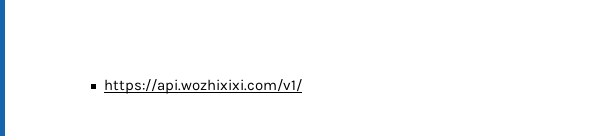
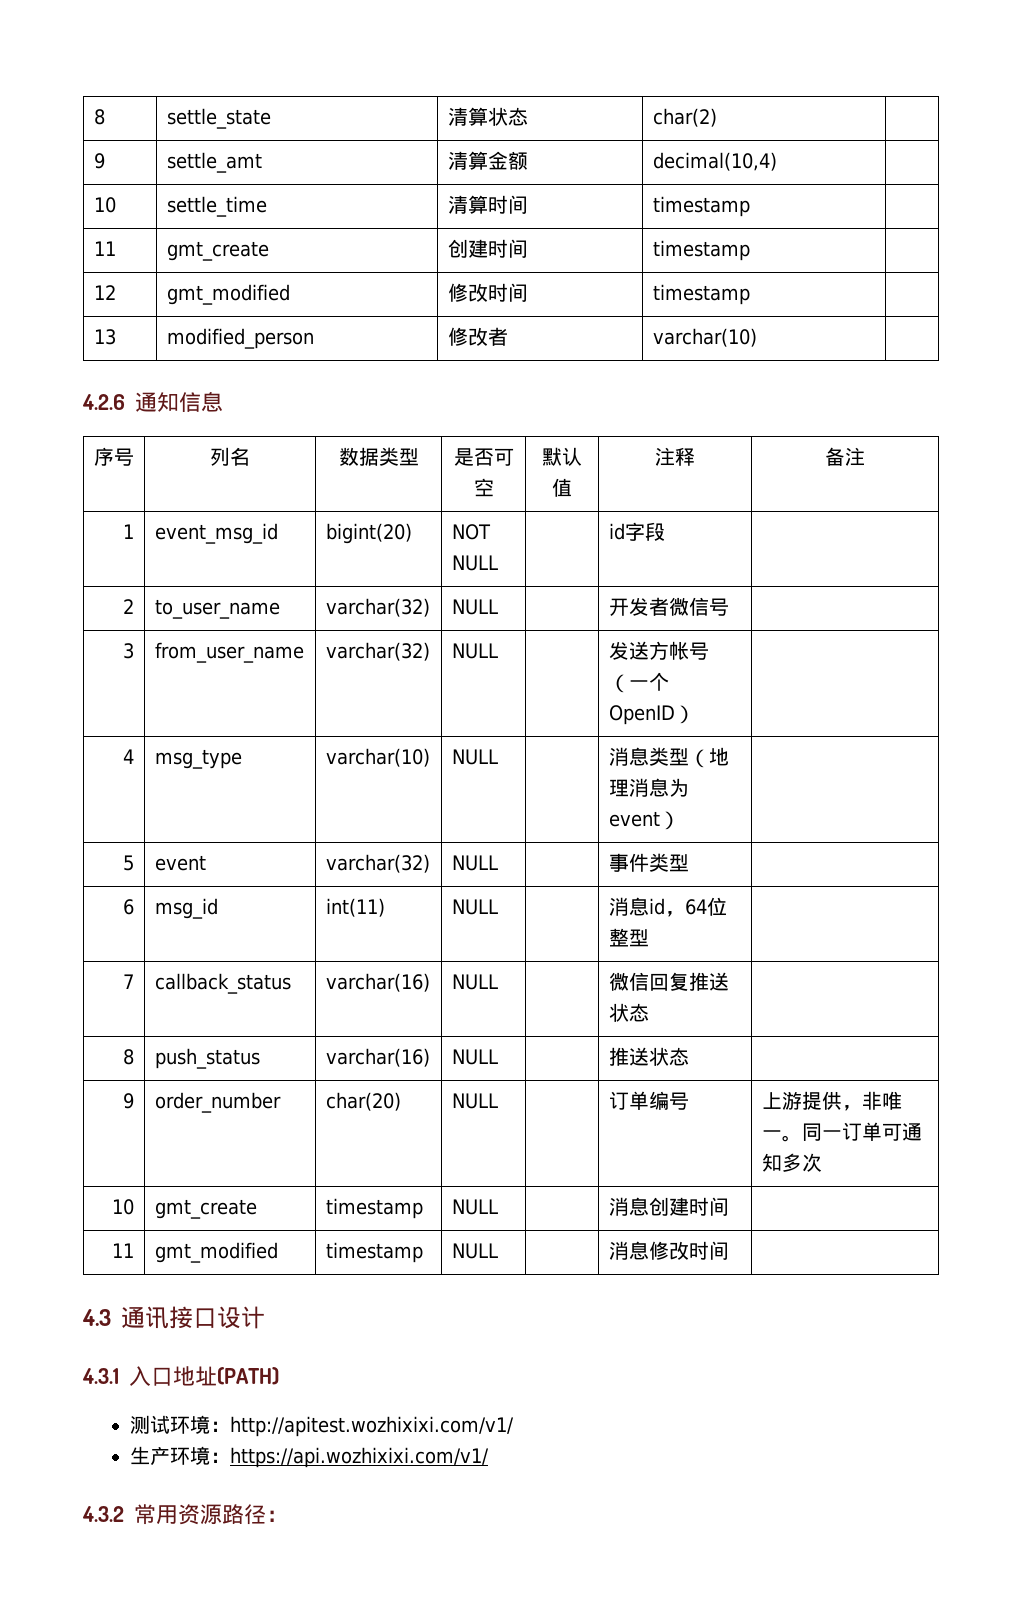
[104,79,303,94] https://api.wozhixixi.com/v1/ -> [93,109,105,125] [166,108,271,129] [447,107,528,126] [652,108,717,127] [93,153,105,169] [166,152,262,173] [447,151,528,170] [652,152,777,171] [93,197,116,213] [166,196,267,217] [447,195,528,214] [652,196,750,217] [93,241,116,256] [166,241,269,261] [447,239,528,258] [652,240,750,261] [93,285,116,300] [166,284,290,305] [447,283,528,302] [652,284,750,305] [93,329,116,345] [166,328,314,349] [447,327,508,346] [652,328,757,347] [82,391,223,412] [94,447,134,466] [210,447,250,466] [338,447,419,466] [453,448,514,466] [473,478,494,497] [542,447,582,466] [552,478,572,497] [655,447,695,466] [825,447,865,466] [123,524,135,539] [154,523,278,544] [325,523,412,544] [451,524,491,540] [451,555,498,571] [608,522,665,541] [123,599,135,614] [154,599,280,619] [325,598,430,617] [451,599,498,615] [608,597,729,616] [123,643,135,659] [154,642,304,663] [325,642,430,661] [451,643,498,659] [608,641,709,660] [608,672,669,693] [608,705,695,725] [123,749,135,764] [154,749,242,769] [325,748,430,767] [451,749,498,765] [608,747,729,768] [608,778,689,797] [608,811,680,830] [123,855,135,871] [154,855,206,871] [325,854,430,873] [451,855,498,871] [608,853,689,872] [123,899,135,915] [154,898,218,919] [325,898,385,917] [451,899,498,915] [608,897,727,917] [608,928,649,947] [123,974,135,989] [154,973,291,994] [325,973,430,992] [451,974,498,990] [608,972,729,991] [608,1003,649,1022] [123,1049,135,1065] [154,1048,260,1069] [325,1048,430,1067] [451,1049,498,1065] [608,1047,689,1066] [123,1093,135,1109] [154,1092,281,1113] [325,1092,401,1111] [451,1093,498,1109] [608,1091,689,1110] [761,1091,902,1111] [761,1122,922,1142] [761,1153,822,1172] [112,1199,135,1215] [154,1199,257,1219] [325,1198,423,1219] [451,1199,498,1215] [608,1197,729,1216] [112,1243,135,1258] [154,1242,278,1263] [325,1242,423,1263] [451,1243,498,1259] [608,1241,729,1260] [82,1306,265,1329] [82,1366,279,1386] [129,1415,514,1437] [129,1446,489,1468] [82,1504,288,1525] 8 | settle_state | 清算状态 | char(2) | // 9 | settle_amt | 清算金额 | decimal(10,4) | // 10 | settle_time | 清算时间 | timestamp | // 11 | gmt_create | 创建时间 | timestamp | // 12 | gmt_modified | 修改时间 | timestamp | // 13 | modified_person | 修改者 | varchar(10) | // 4.2.6通知信息 // 序号 | 列名 | 数据类型 | 是否可空 | 默认值 | 注释 | 备注 // 1 | event_msg_id | bigint(20) | NOT NULL | | id字段 | // 2 | to_user_name | varchar(32) | NULL | | 开发者微信号 | // 3 | from_user_name | varchar(32) | NULL | | 发送方帐号（一个OpenID） | // 4 | msg_type | varchar(10) | NULL | | 消息类型（地理消息为event） | // 5 | event | varchar(32) | NULL | | 事件类型 | // 6 | msg_id | int(11) | NULL | | 消息id，64位整型 | // 7 | callback_status | varchar(16) | NULL | | 微信回复推送状态 | // 8 | push_status | varchar(16) | NULL | | 推送状态 | // 9 | order_number | char(20) | NULL | | 订单编号 | 上游提供，非唯一。同一订单可通知多次 // 10 | gmt_create | timestamp | NULL | | 消息创建时间 | // 11 | gmt_modified | timestamp | NULL | | 消息修改时间 | // 4.3通讯接口设计 // 4.3.1入口地址(PATH) // 测试环境：http://apitest.wozhixixi.com/v1/ // 生产环境：https://api.wozhixixi.com/v1/ // 4.3.2常用资源路径：

